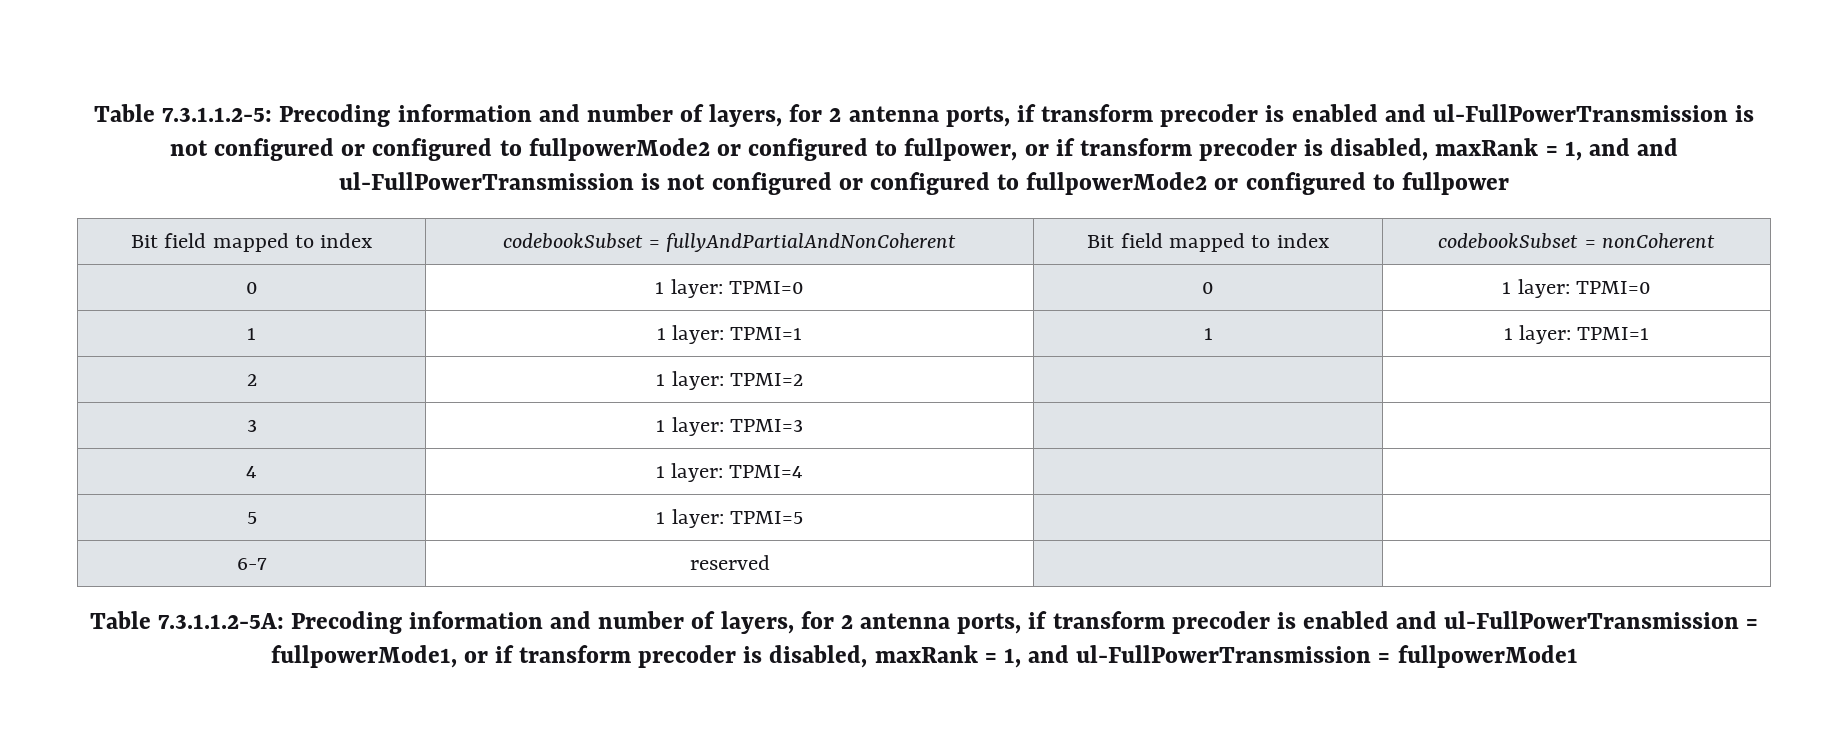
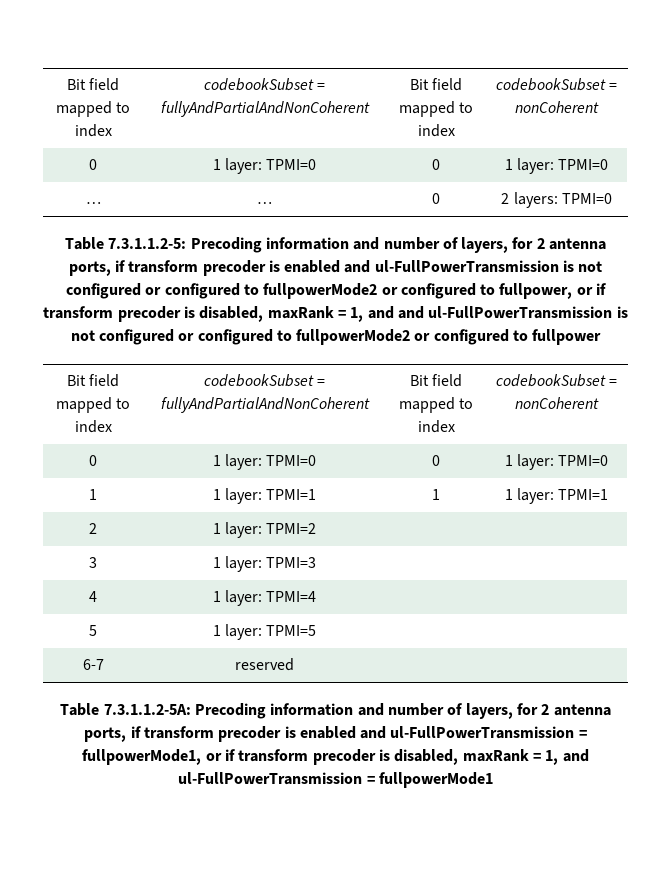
(94, 113) none -> [66,78,120,91] [55,101,131,117] [74,124,112,137] [203,78,326,91] [160,101,370,117] [409,78,463,91] [398,101,474,117] [417,124,455,137] [495,78,618,91] [515,101,599,113] [89,159,97,170] [212,158,317,174] [432,159,440,170] [504,158,609,174] [85,201,101,204] [257,201,272,204] [432,193,440,204] [501,192,612,208] Bit field mapped to index | codebookSubset = fullyAndPartialAndNonCoherent | Bit field mapped to index | codebookSubset = nonCoherent // 0 | 1 layer: TPMI=0 | 0 | 1 layer: TPMI=0 // … | … | 0 | 2 layers: TPMI=0 //

